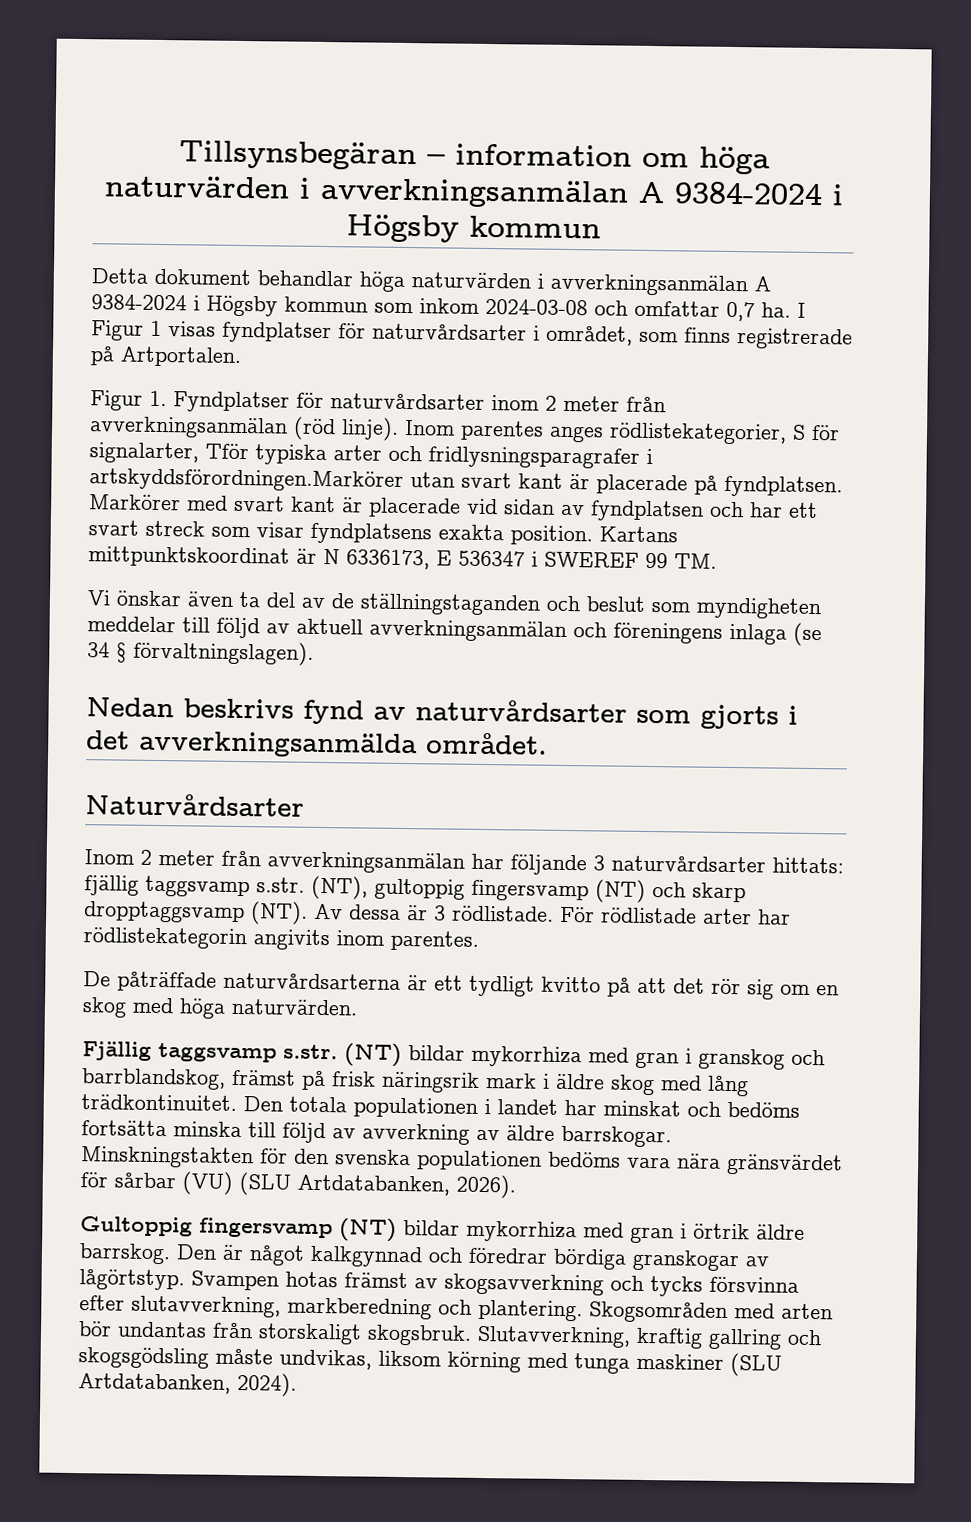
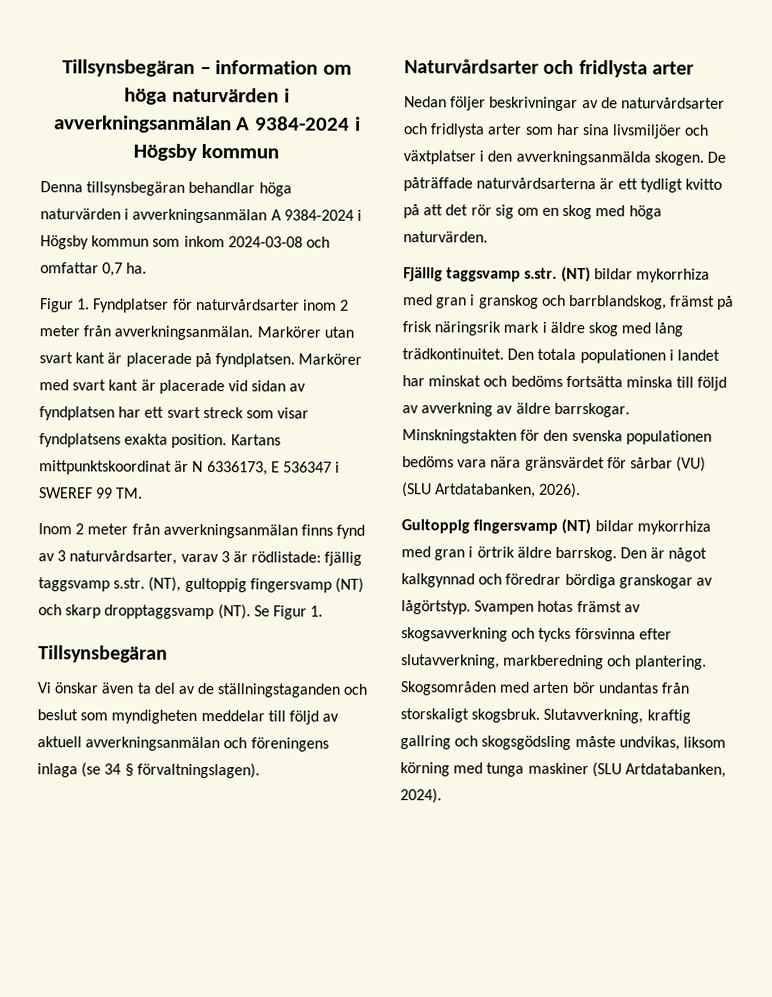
[91,268,251,286] Detta dokument -> [40,181,186,196] Denna tillsynsbegäran
[797,302,806,318] [91,320,853,350] [90,346,242,367] I Figur 1 visas fyndplatser för naturvårdsarter i området, som finns registrerade på Artportalen. -> (148, 268) none
[89,416,840,445] [89,442,653,469] [89,468,404,492] avverkningsanmälan (röd linje). Inom parentes anges rödlistekategorier, S för signalarter, Tför typiska arter och fridlysningsparagrafer i artskyddsförordningen.Markörer -> [114,325,321,341] avverkningsanmälan. Markörer
[710,501,744,518] och -> (115, 413) none
(717, 561) none -> [38,523,366,539] [38,550,363,566] [38,576,364,593] [38,604,324,620] [38,645,168,663] // Inom 2 meter från avverkningsanmälan finns fynd av 3 naturvårdsarter, varav 3 är rödlistade: fjällig taggsvamp s.str. (NT), gultoppig fingersvamp (NT) och skarp dropptaggsvamp (NT). Se Figur 1. // Tillsynsbegäran
[86,697,798,730] [86,730,548,759] [85,793,304,817] [84,849,844,876] [84,875,746,903] [84,901,791,925] [83,927,479,951] Nedan beskrivs fynd av naturvårdsarter som gjorts i det avverkningsanmälda området. // Naturvårdsarter // Inom 2 meter från avverkningsanmälan har följande 3 naturvårdsarter hittats: fjällig taggsvamp s.str. (NT), gultoppig fingersvamp (NT) och skarp dropptaggsvamp (NT). Av dessa är 3 rödlistade. För rödlistade arter har rödlistekategorin angivits inom parentes. // -> [404,59,694,78] [404,96,725,112] [403,123,710,139] [403,150,704,166] Naturvårdsarter och fridlysta arter // Nedan följer beskrivningar av de naturvårdsarter och fridlysta arter som har sina livsmiljöer och växtplatser i den avverkningsanmälda skogen.

